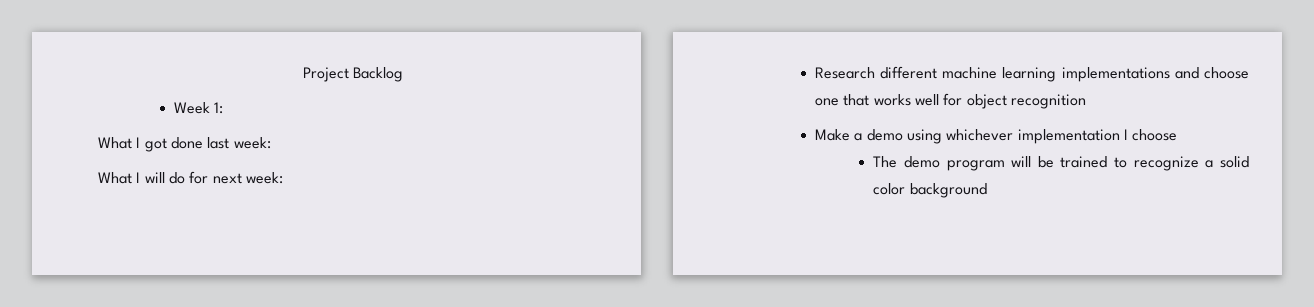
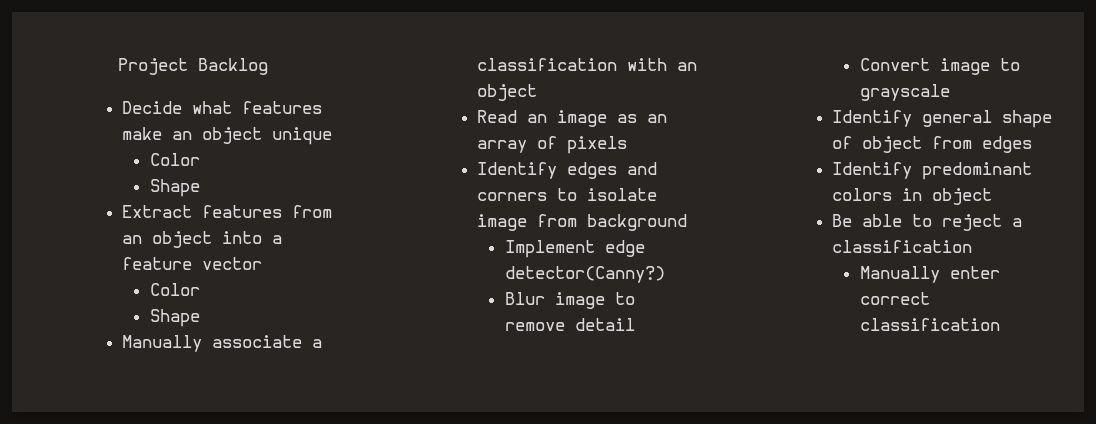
[173,102,224,114] [98,137,271,152] [98,171,283,184] [814,66,1249,82] [814,93,1086,109] [814,129,1178,144] [873,156,1249,171] [873,183,987,198] Week 1: // What I got done last week: // What I will do for next week: // Research different machine learning implementations and choose one that works well for object recognition // Make a demo using whichever implementation I choose // The demo program will be trained to recognize a solid color background -> [121,101,322,114] [121,127,332,145] [149,153,200,166] [149,179,200,197] [121,205,332,218] [121,231,282,248] [121,257,262,270] [149,283,200,296] [149,309,200,327] [121,335,322,352] [476,58,697,71] [476,84,537,101] [476,110,667,127] [476,136,627,154] [476,162,657,179] [476,188,657,201] [476,214,687,231] [504,240,645,258] [504,266,665,283] [504,292,635,309] [504,318,635,331] [859,58,1020,75] [859,84,950,101] [831,110,1052,128] [831,136,1032,153] [831,162,1032,180] [831,188,992,205] [831,214,1022,231] [831,240,972,253] [859,266,1000,283] [859,292,930,305] [859,318,1000,331] Decide what features make an object unique // Color // Shape // Extract features from an object into a feature vector // Color // Shape // Manually associate a classification with an object // Read an image as an array of pixels // Identify edges and corners to isolate image from background // Implement edge detector(Canny?) // Blur image to remove detail // Convert image to grayscale // Identify general shape of object from edges // Identify predominant colors in object // Be able to reject a classification // Manually enter correct classification

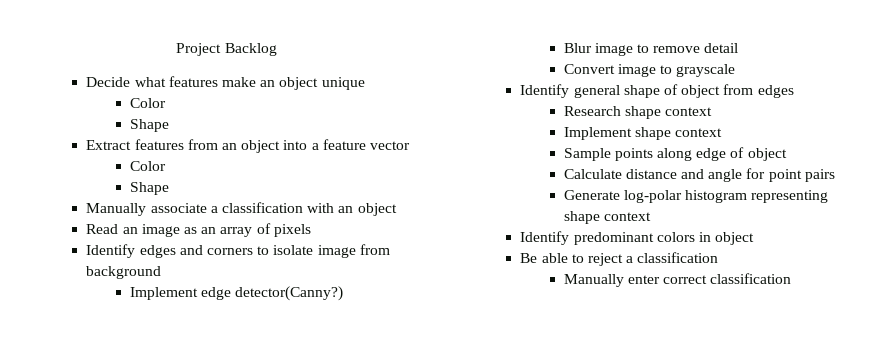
(1032, 144) none -> [563,106,713,119] [563,127,723,140] [563,147,787,161] [563,168,835,182] [563,190,829,203] [563,211,651,224] // Research shape context // Implement shape context // Sample points along edge of object // Calculate distance and angle for point pairs // Generate log-polar histogram representing shape context

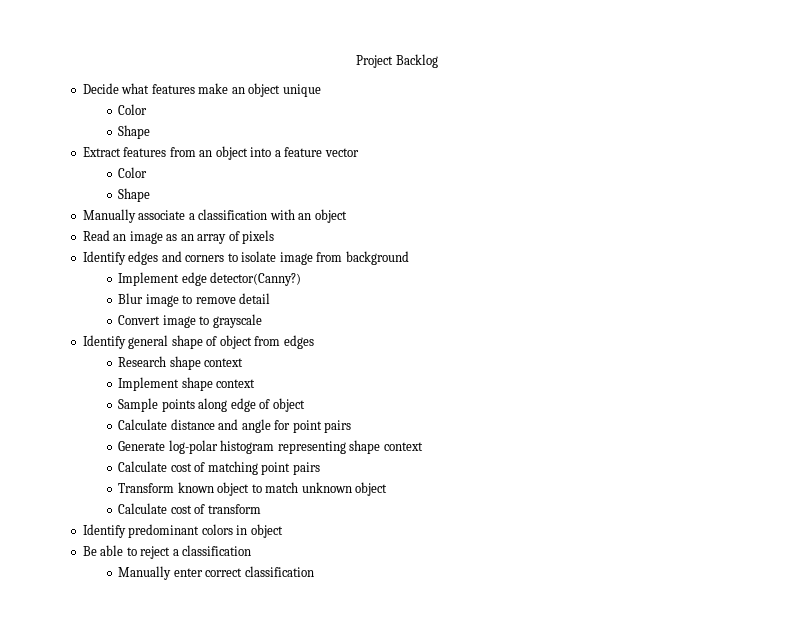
(651, 216) none -> [118,461,320,475] [118,482,388,496] [118,503,261,514] // Calculate cost of matching point pairs // Transform known object to match unknown object // Calculate cost of transform

